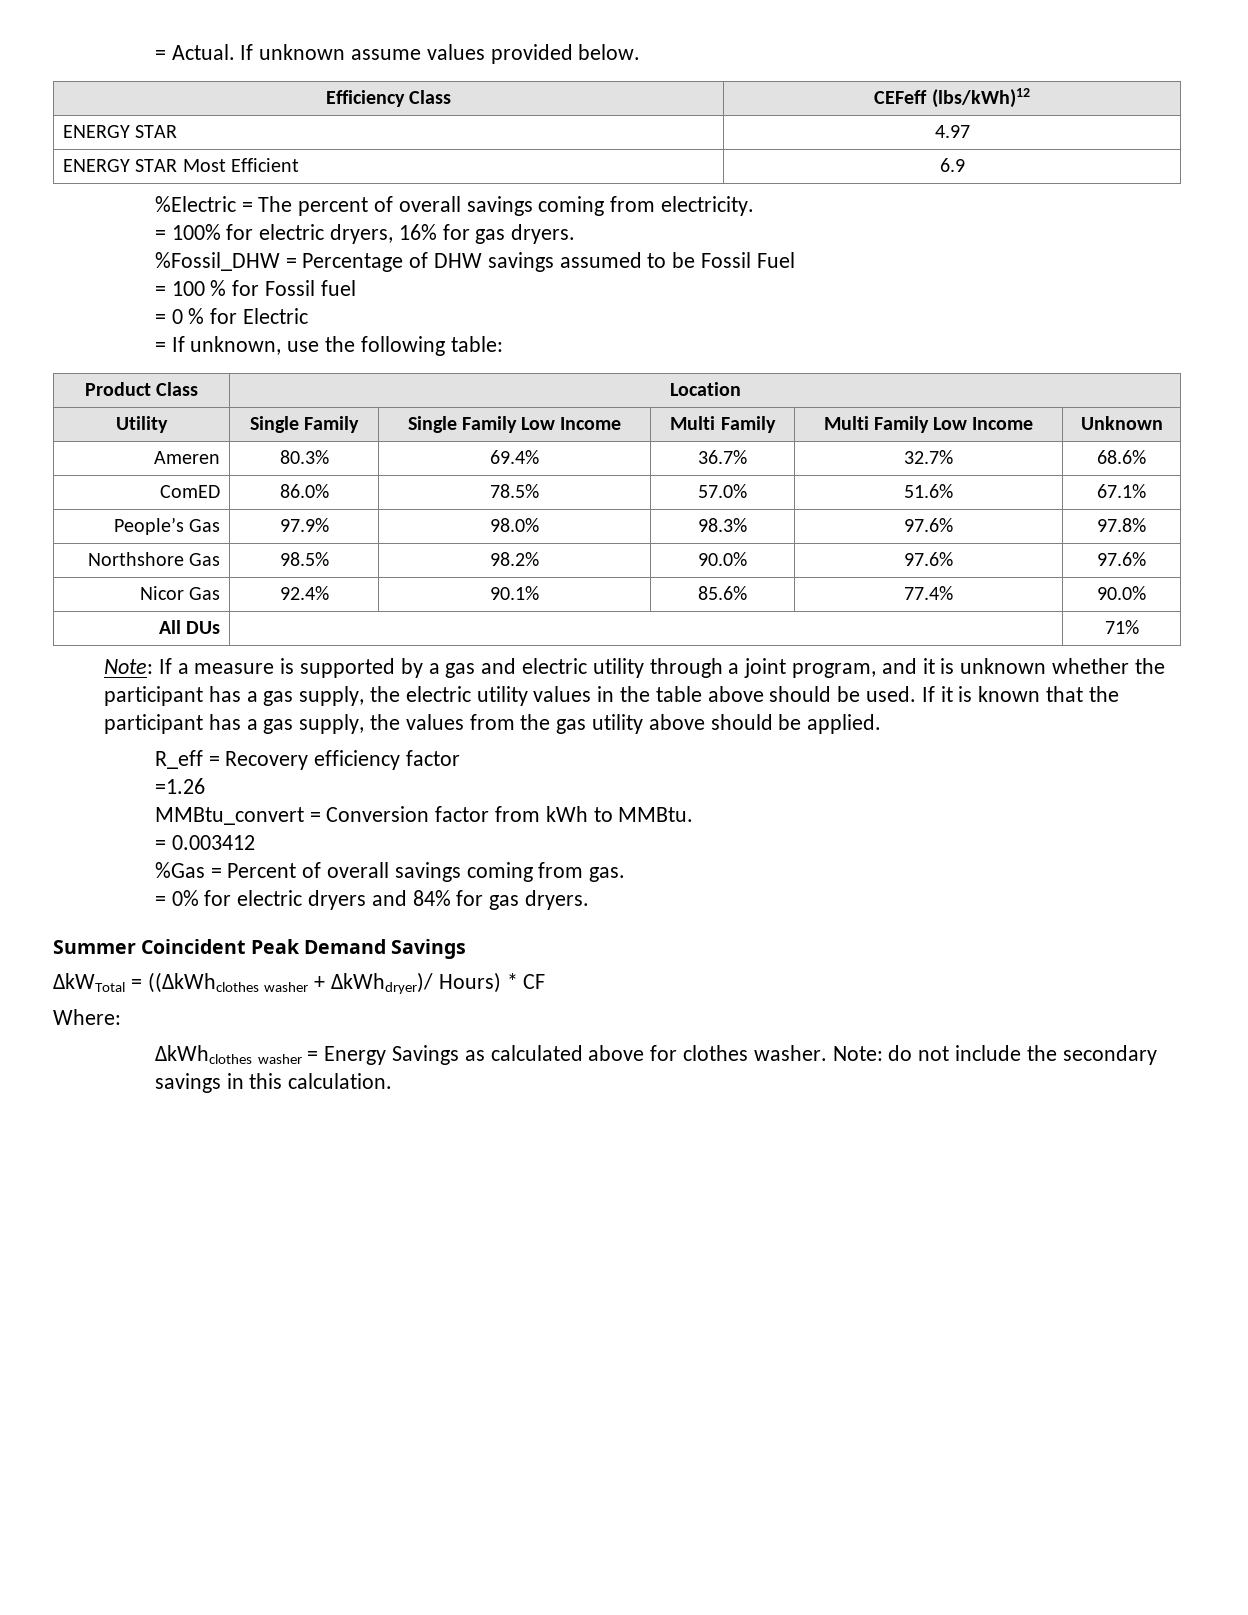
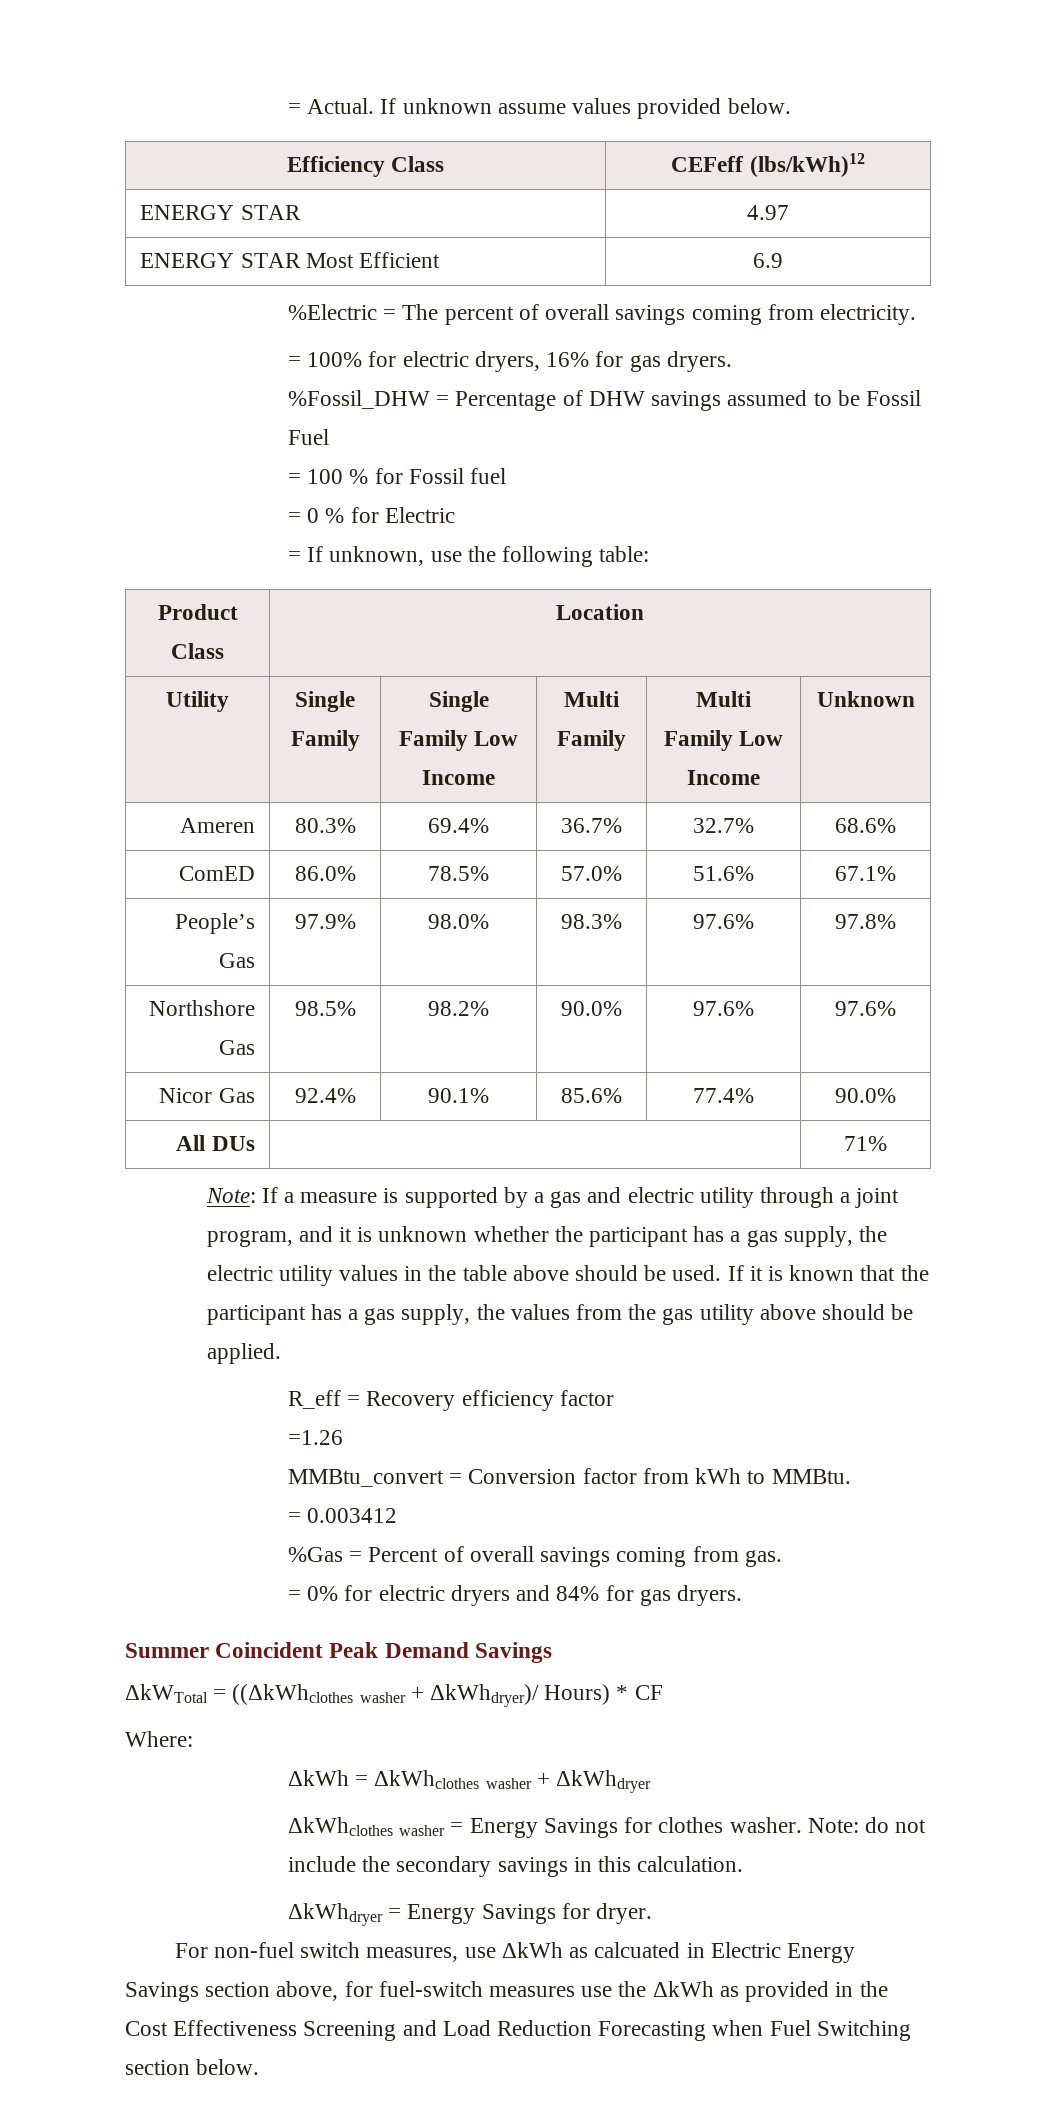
(121, 1017) none -> [288,1770,652,1793] // ΔkWh = ΔkWhclothes washer + ΔkWhdryer
[464,1045,645,1061] as calculated above -> (618, 1828) none
(393, 1081) none -> [288,1903,653,1926] [174,1942,855,1963] [125,1981,888,2002] [125,2020,911,2041] [125,2059,260,2075] // ΔkWhdryer = Energy Savings for dryer. // For non-fuel switch measures, use ΔkWh as calcuated in Electric Energy Savings section above, for fuel-switch measures use the ΔkWh as provided in the Cost Effectiveness Screening and Load Reduction Forecasting when Fuel Switching section below.

